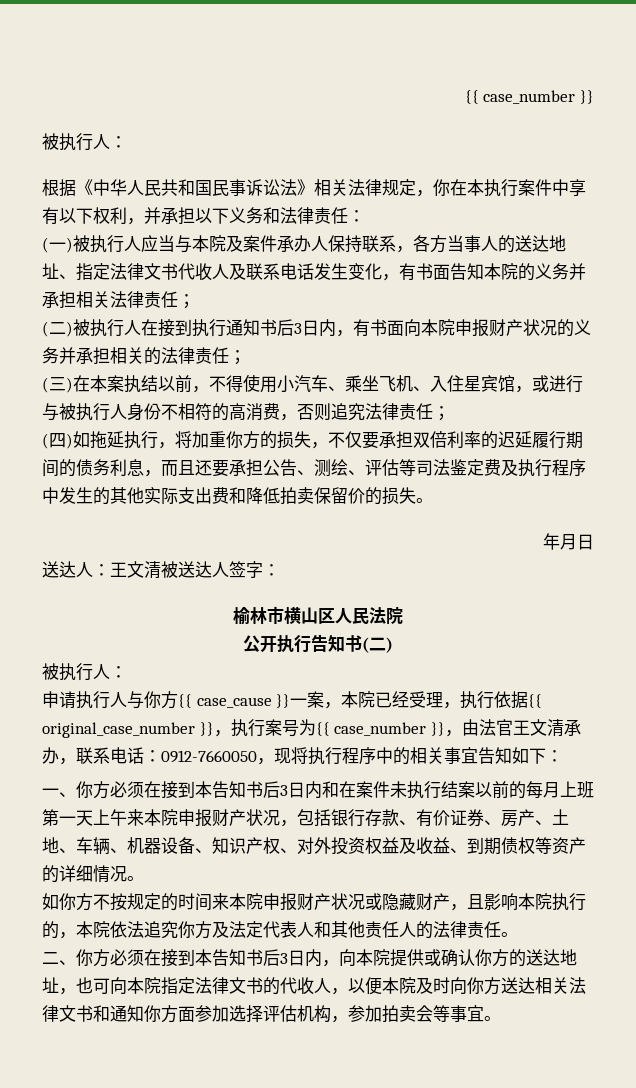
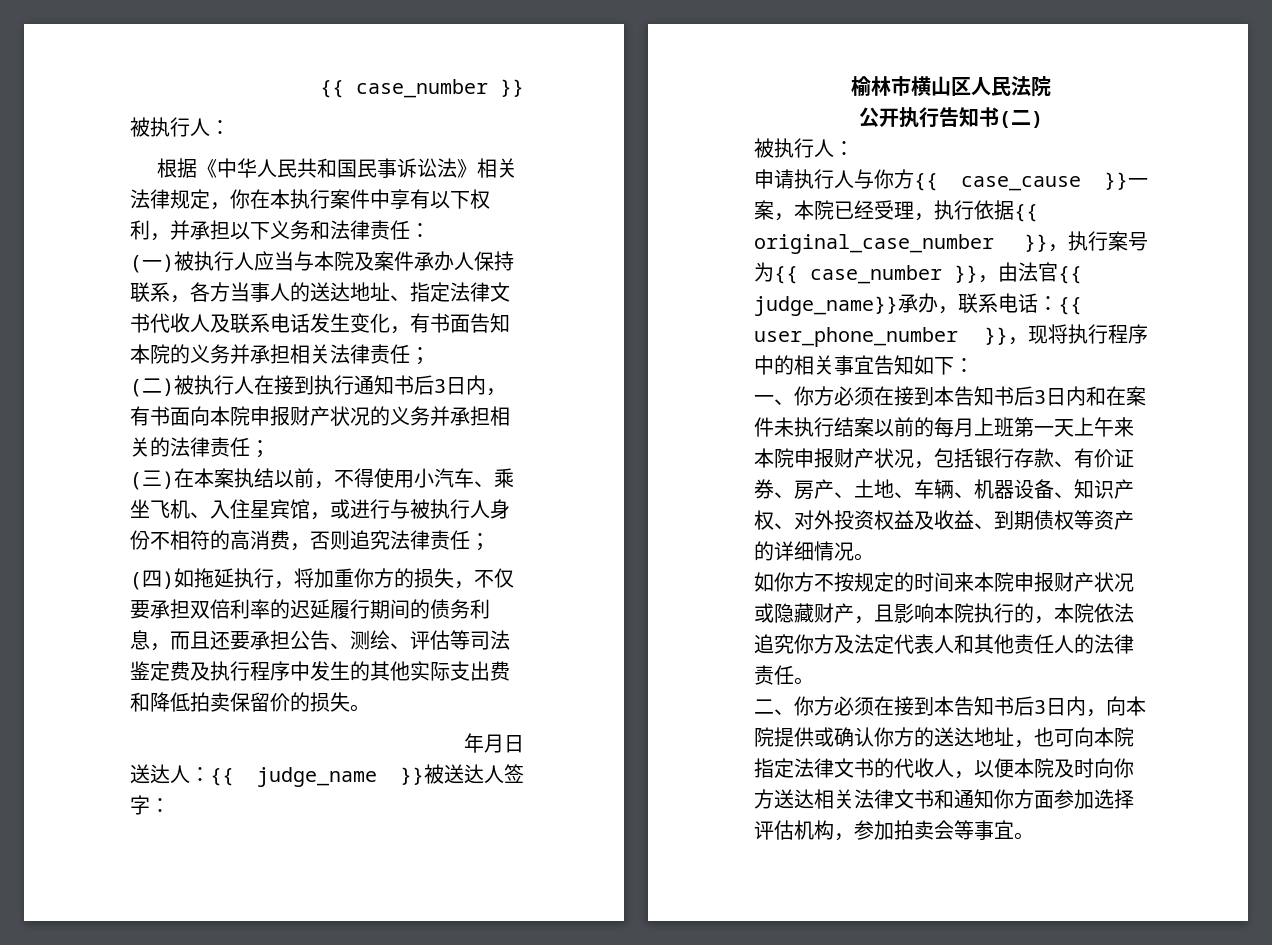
[110,561,161,579] 王文清 -> [210,767,424,787] {{ judge_name }}
[512,719,564,737] 王文清 -> [1058,266,1082,284] [754,296,898,316] {{ judge_name}}
[161,750,257,763] 0912-7660050 -> [1058,297,1082,315] [754,327,1008,347] {{ user_phone_number }}

